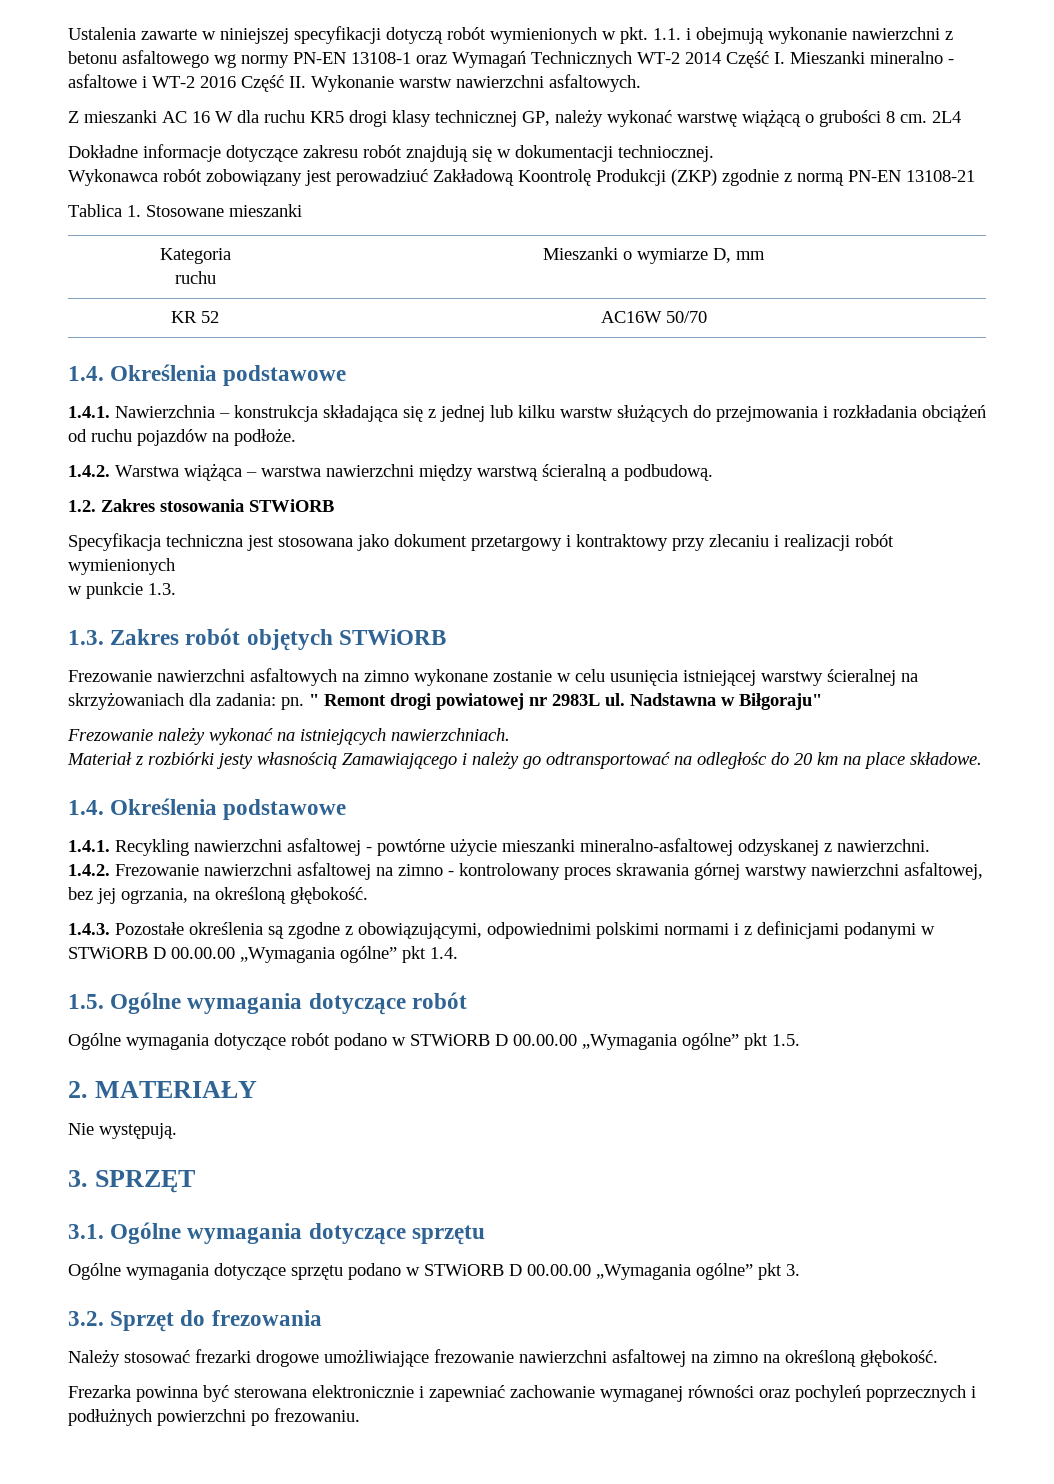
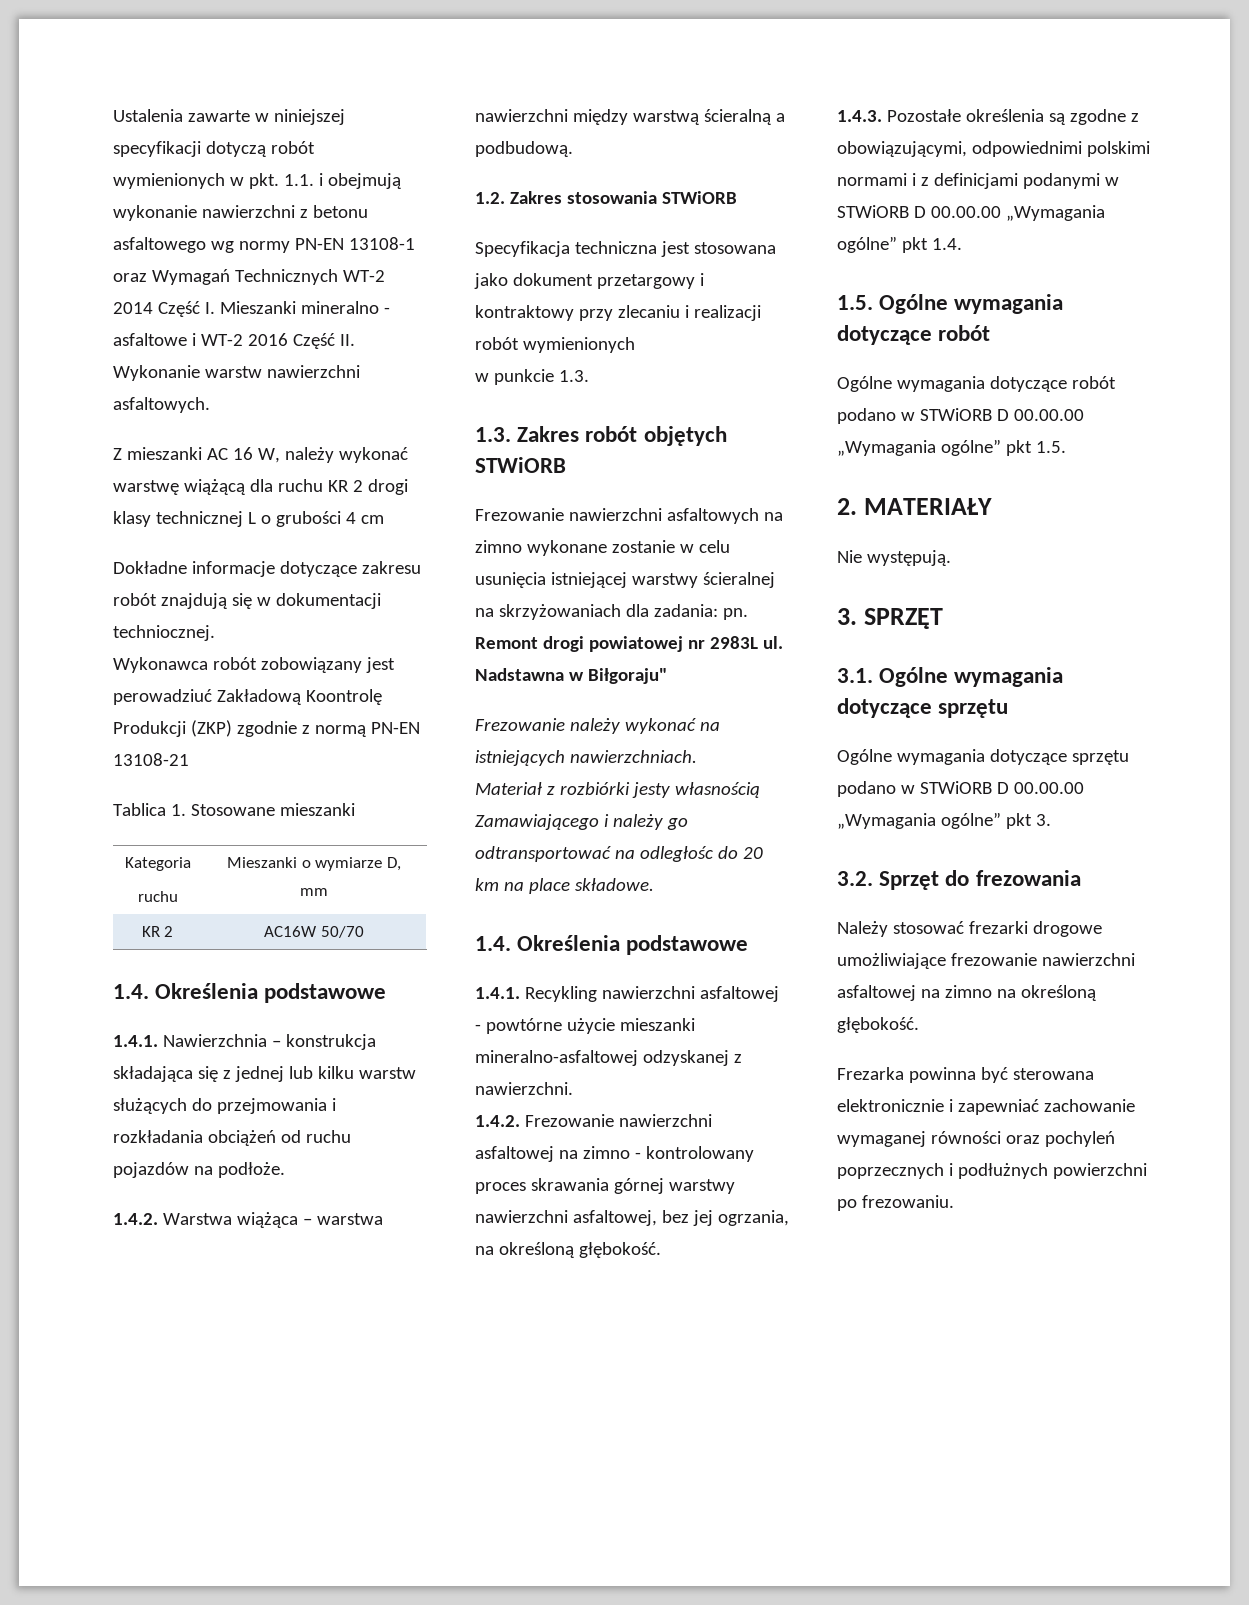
[215,109,961,127] W dla ruchu KR5 drogi klasy technicznej GP, należy wykonać warstwę wiążącą o grubości 8 cm. 2L4 -> [257,447,408,463] [113,479,408,495] [113,511,384,527] W, należy wykonać warstwę wiążącą dla ruchu KR 2 drogi klasy technicznej L o grubości 4 cm
[201,311,219,323] 52 -> [164,926,174,937] 2
[309,694,319,706] " -> (748, 614) none

